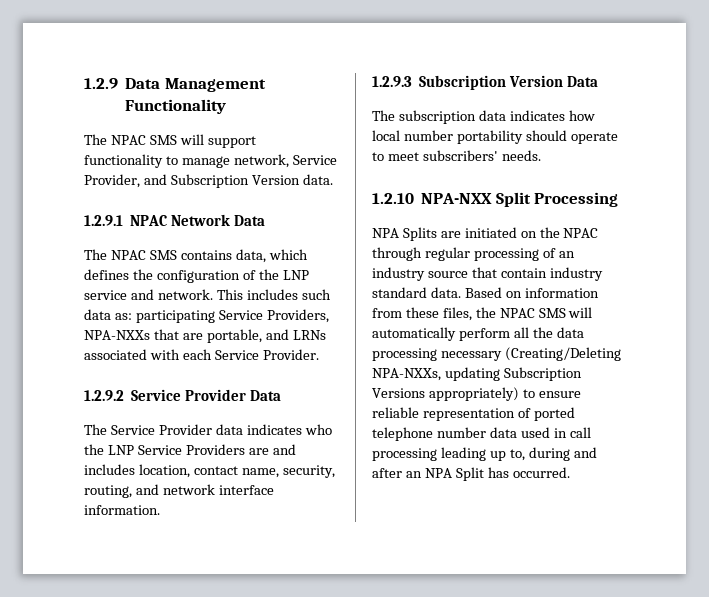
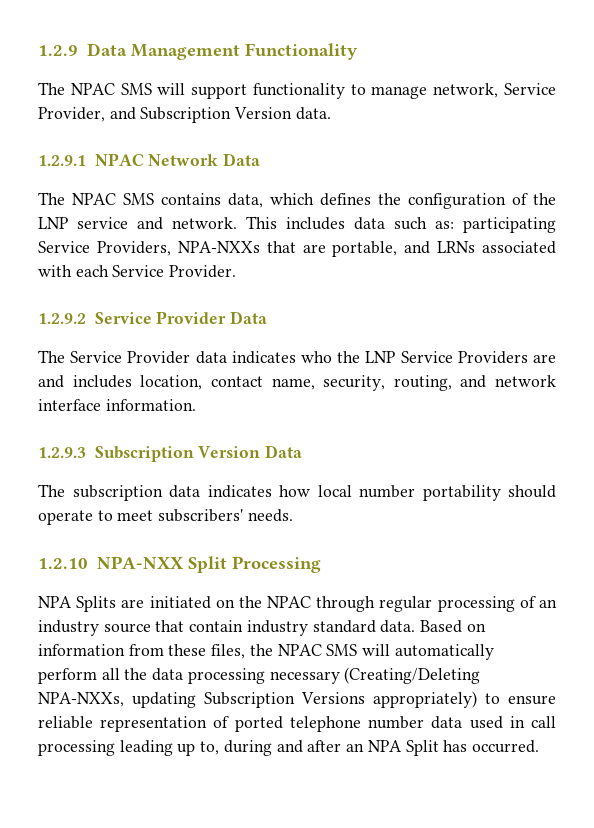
[301,289,331,300] [84,309,111,320] such data -> [354,217,427,230] data such

